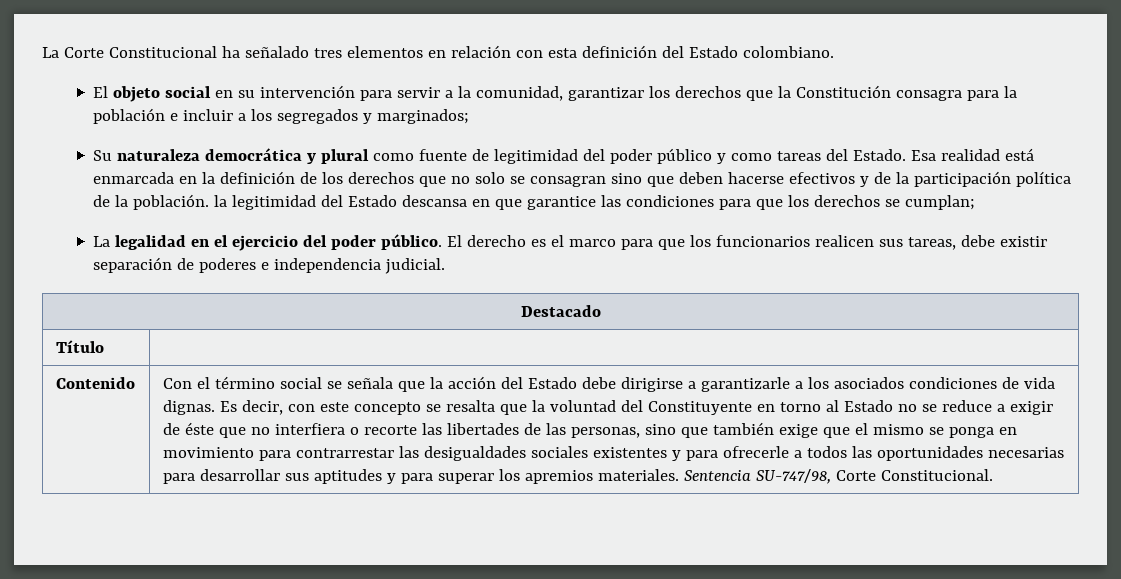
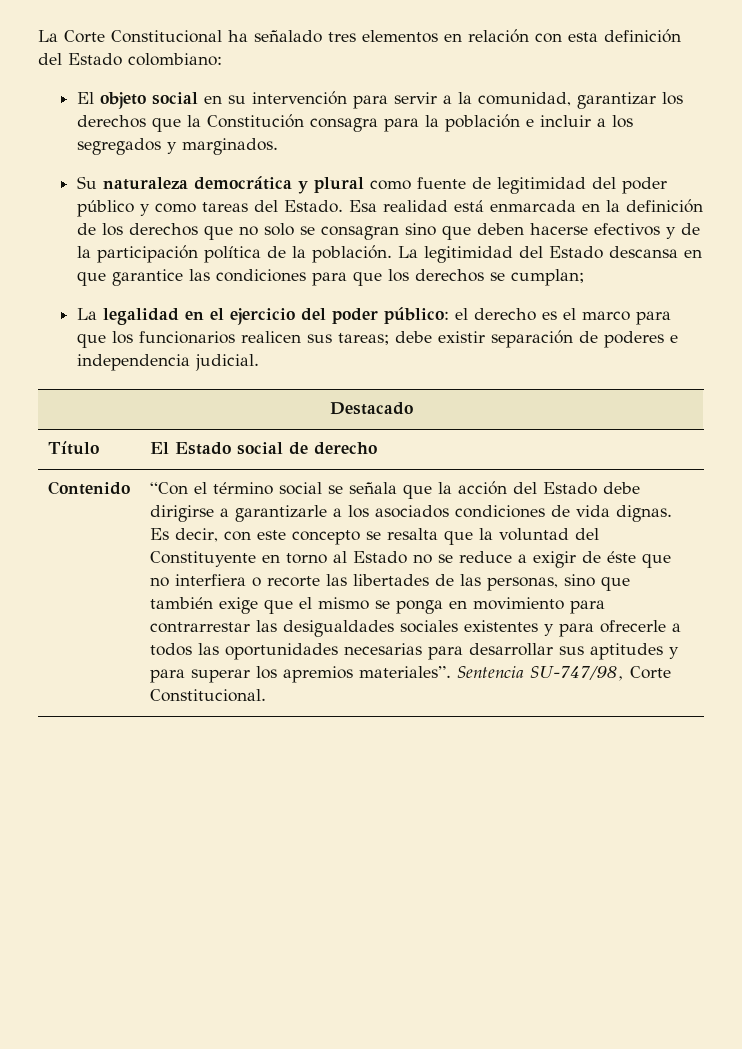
[742,46,834,58] colombiano. -> [128,53,222,66] colombiano:
[377,109,470,124] marginados; -> [181,138,278,155] marginados.
[214,195,228,207] la -> [397,246,418,258] La
[381,234,463,250] público. El -> [383,307,468,324] público: el
[908,237,957,250] tareas, -> [337,333,389,345] tareas;
(104, 346) none -> [149,442,377,455] El Estado social de derecho
[162,378,192,389] Con -> [149,482,188,495] “Con
[597,469,679,481] materiales. -> [358,666,451,678] materiales”.

